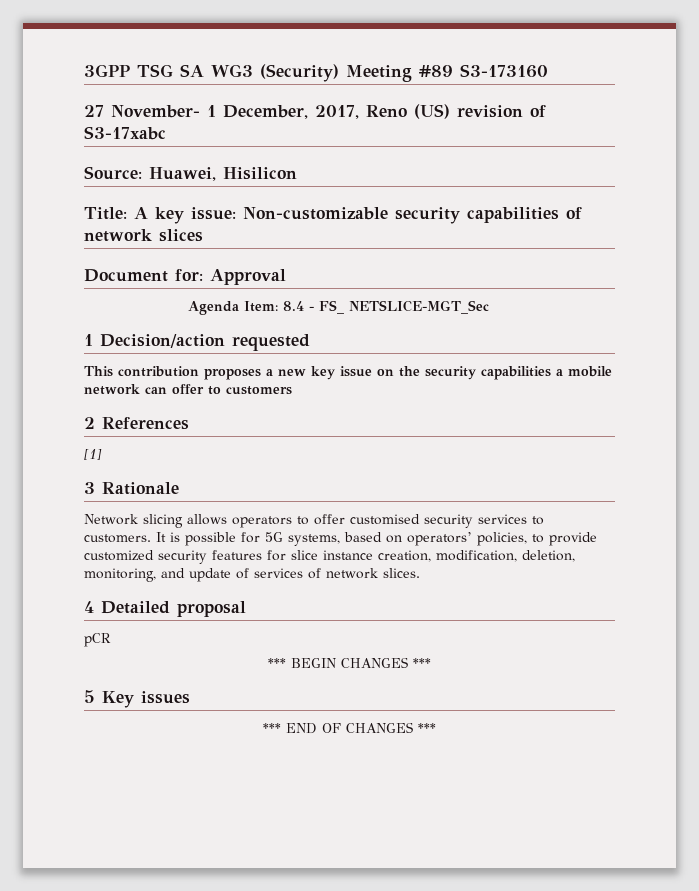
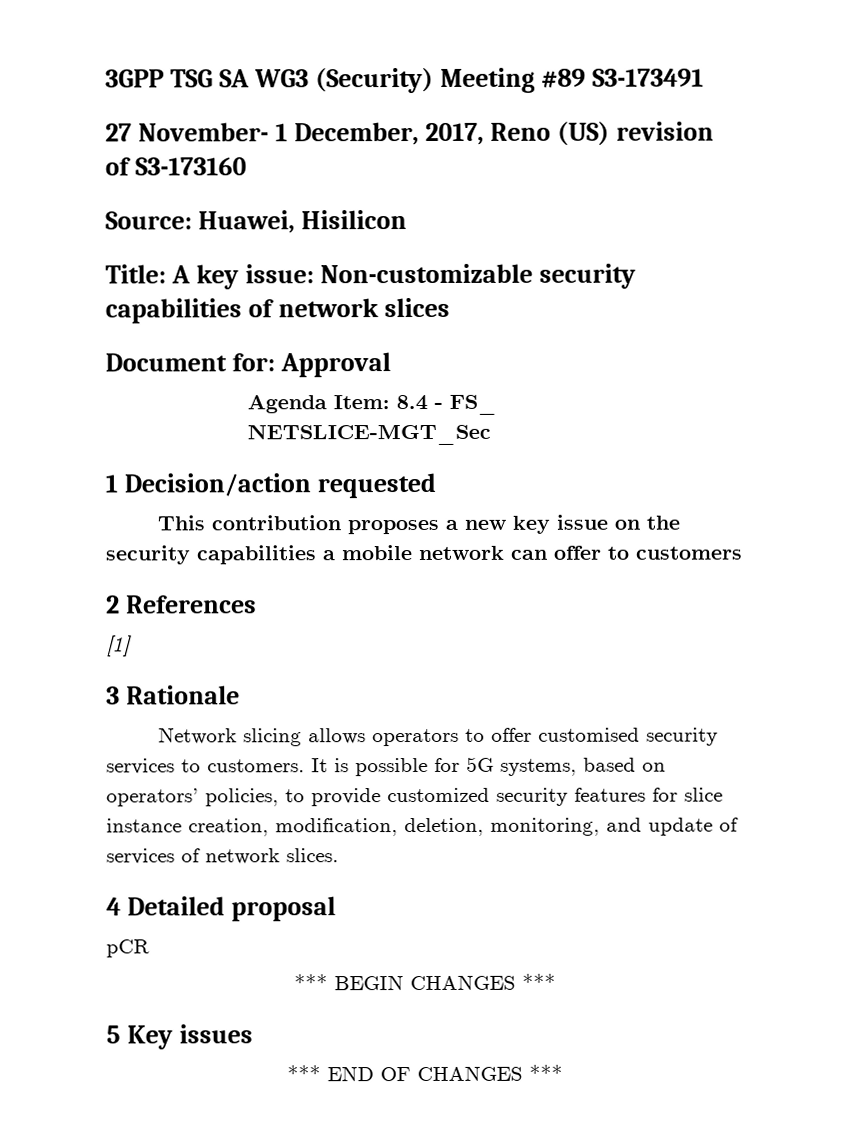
[460,64,548,78] S3-173160 -> [592,68,705,87] S3-173491
[84,126,166,140] S3-17xabc -> [135,157,248,176] S3-173160

